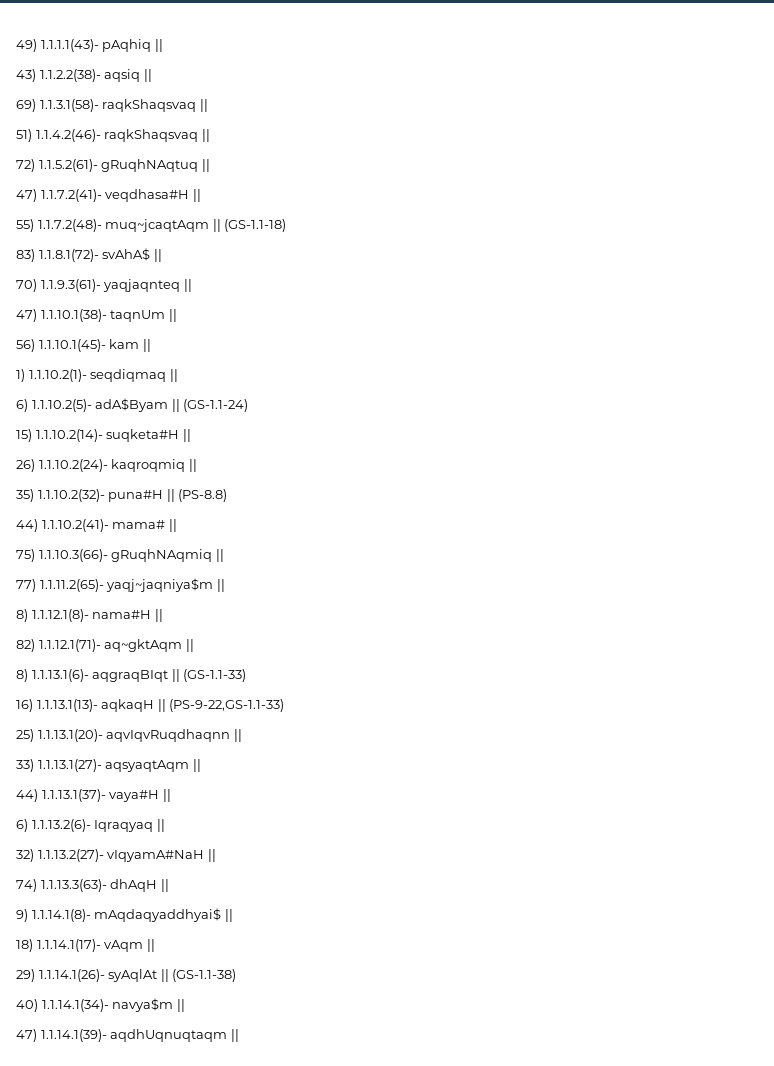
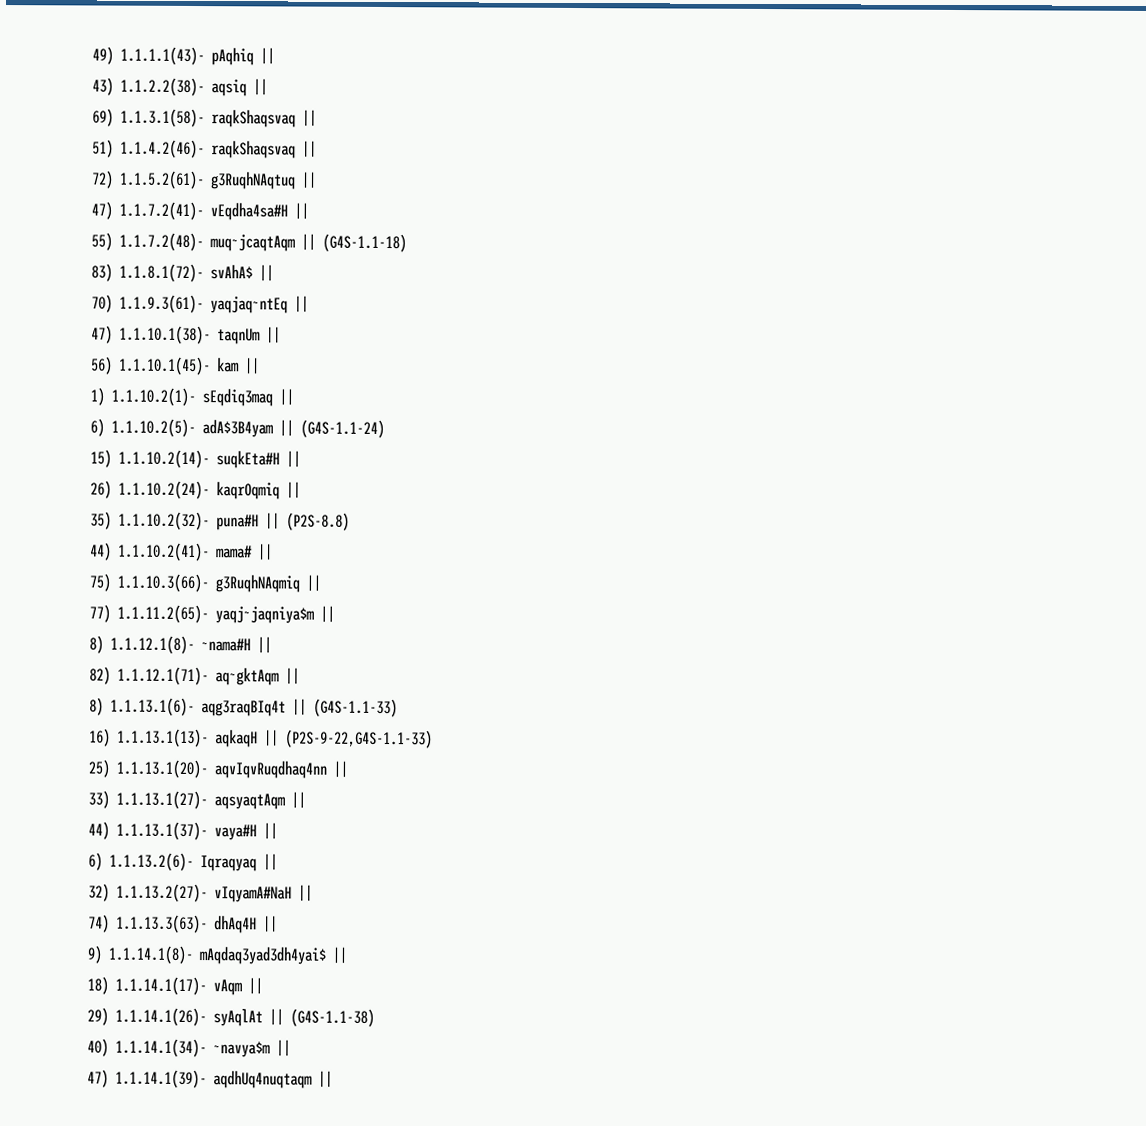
[101,159,199,172] gRuqhNAqtuq -> [210,171,296,190] g3RuqhNAqtuq
[105,189,190,202] veqdhasa#H -> [210,202,288,221] vEqdha4sa#H
[224,219,287,232] (GS-1.1-18) -> [322,233,407,253] (G4S-1.1-18)
[103,279,181,292] yaqjaqnteq -> [210,296,288,314] yaqjaq~ntEq
[90,369,167,382] seqdiqmaq -> [202,388,273,407] sEqdiq3maq
[95,398,249,412] adA$Byam || (GS-1.1-24) -> [202,419,385,439] adA$3B4yam || (G4S-1.1-24)
[106,429,180,442] suqketa#H -> [216,450,280,469] suqkEta#H
[111,459,186,472] kaqroqmiq -> [216,481,280,500] kaqrOqmiq
[178,489,228,502] (PS-8.8) -> [286,512,350,531] (P2S-8.8)
[111,549,213,562] gRuqhNAqmiq -> [215,574,300,593] g3RuqhNAqmiq
[92,610,152,619] nama#H -> [201,638,251,652] ~nama#H
[92,669,247,682] aqgraqBIqt || (GS-1.1-33) -> [201,698,398,718] aqg3raqBIq4t || (G4S-1.1-33)
[169,699,285,712] (PS-9-22,GS-1.1-33) -> [285,729,433,749] (P2S-9-22,G4S-1.1-33)
[106,729,231,742] aqvIqvRuqdhaqnn -> [214,760,327,779] aqvIqvRuqdhaq4nn
[110,879,158,892] dhAqH -> [214,915,257,934] dhAq4H
[94,908,222,922] mAqdaqyaddhyai$ -> [199,946,326,965] mAqdaq3yad3dh4yai$
[172,969,237,982] (GS-1.1-38) -> [290,1008,375,1027] (G4S-1.1-38)
[112,998,174,1012] navya$m -> [213,1041,271,1058] ~navya$m
[110,1029,228,1042] aqdhUqnuqtaqm -> [213,1070,313,1089] aqdhUq4nuqtaqm

